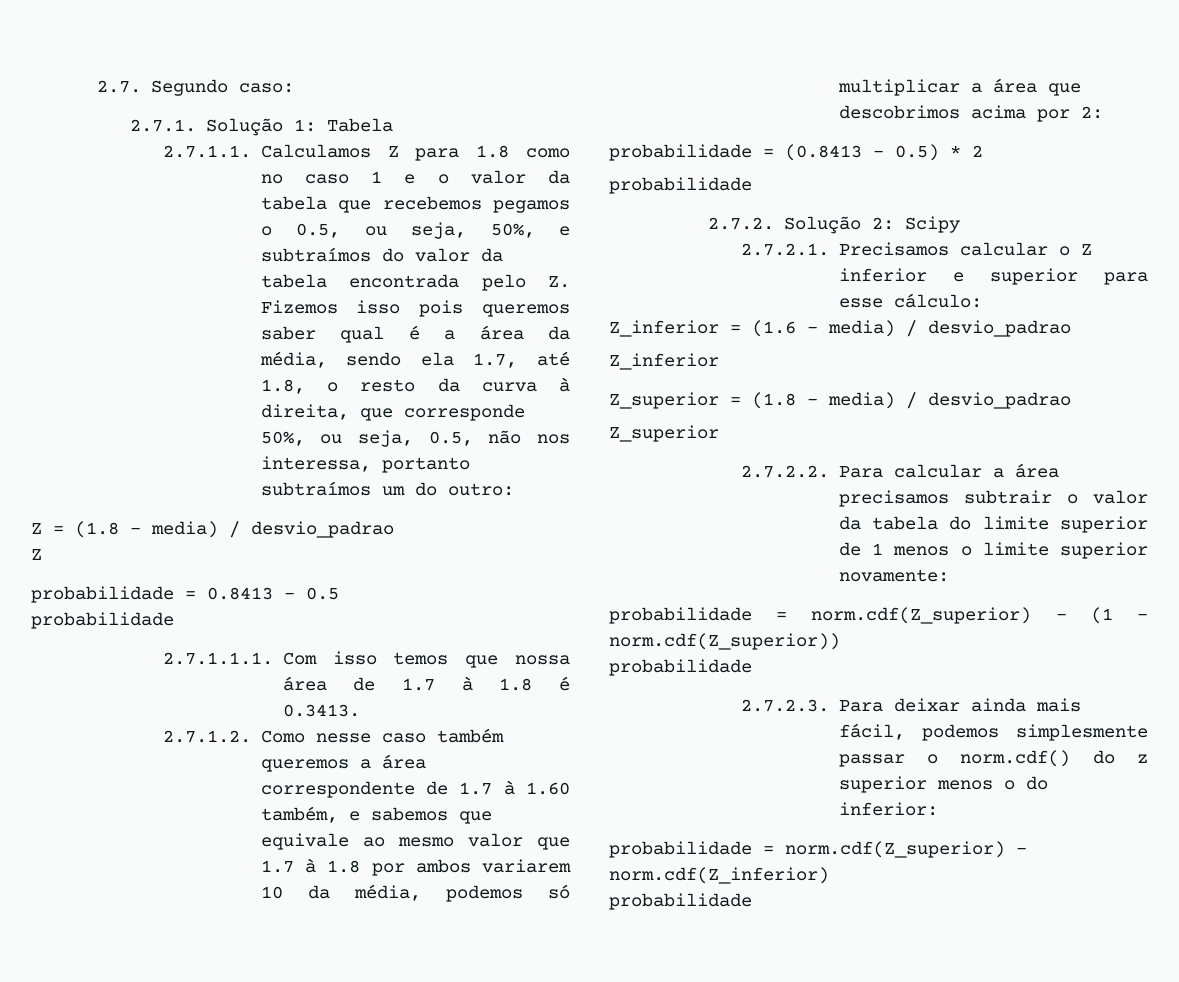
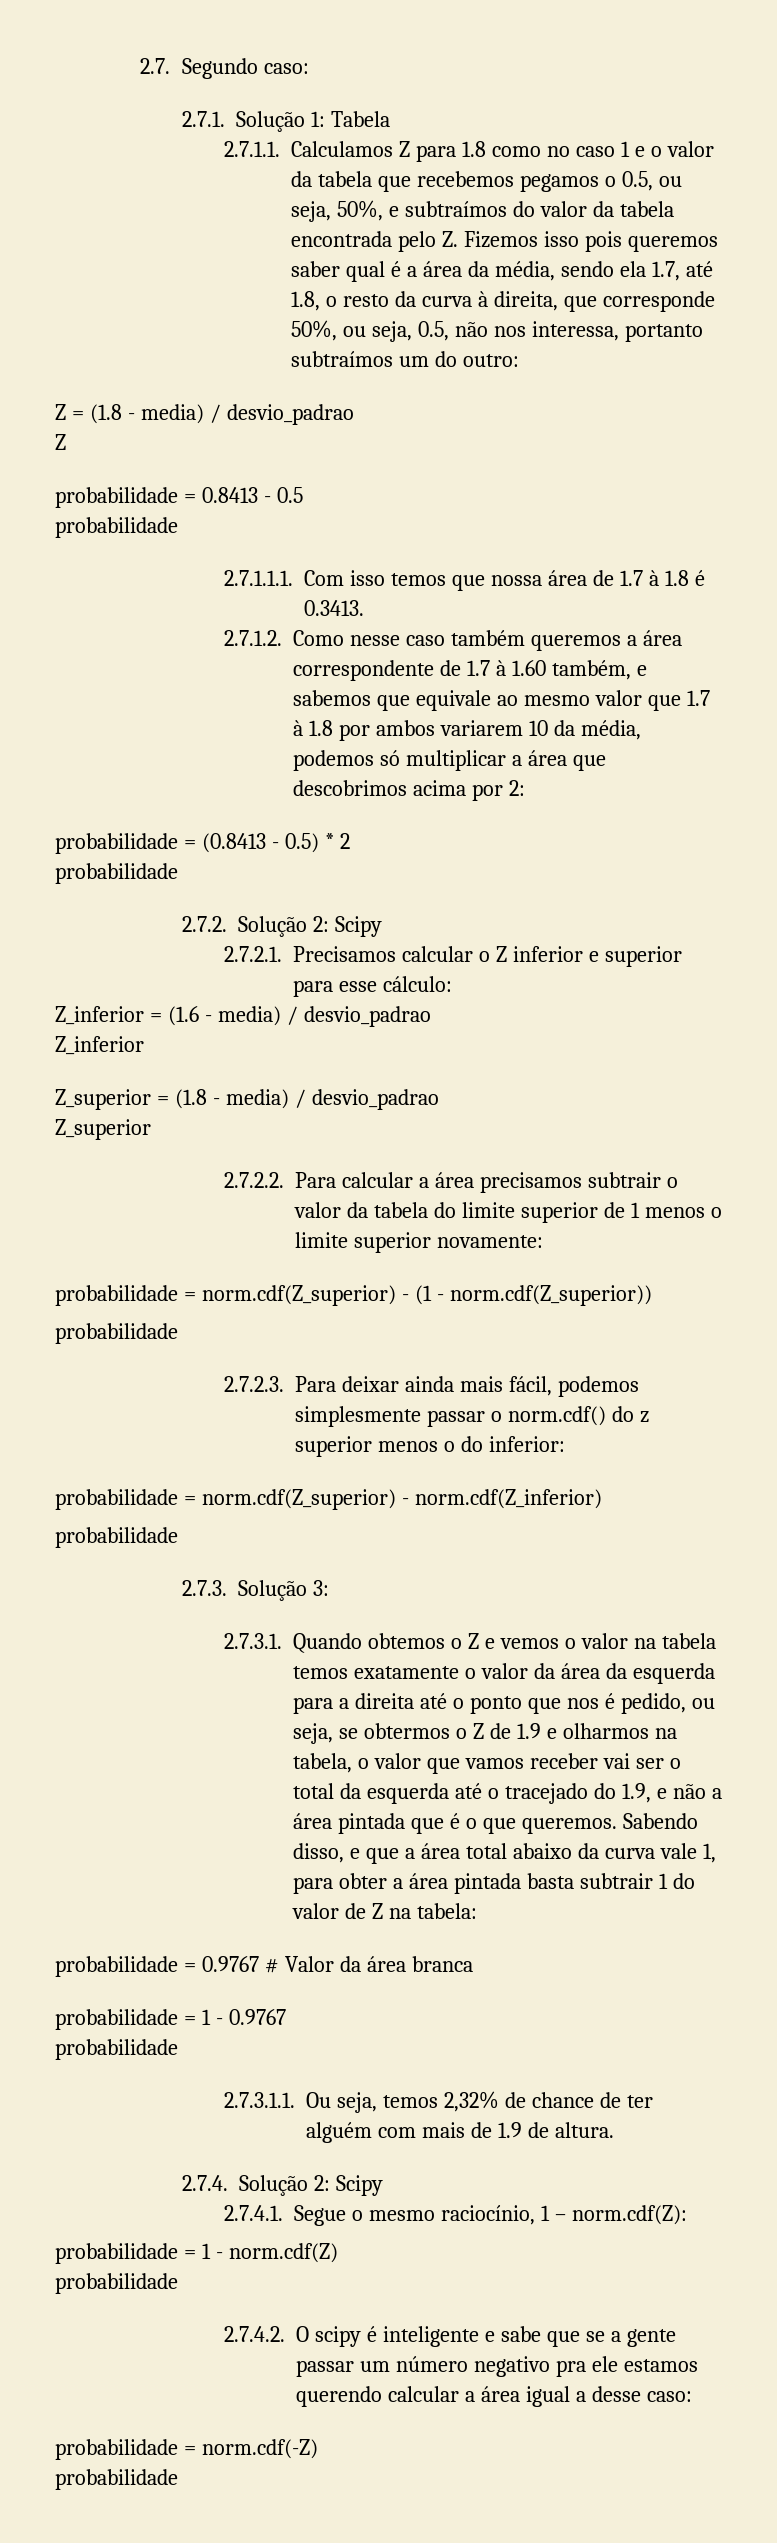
(752, 901) none -> [182,1580,330,1601] [224,1633,716,1653] [293,1663,716,1684] [293,1693,715,1714] [293,1723,677,1744] [293,1753,682,1774] [293,1783,722,1804] [293,1813,699,1834] [293,1843,716,1864] [293,1873,696,1894] [292,1903,478,1919] [55,1956,473,1977] [55,2009,286,2030] [55,2039,178,2060] [224,2091,654,2113] [306,2122,615,2143] [182,2175,383,2196] [224,2205,688,2226] [55,2243,338,2264] [55,2273,178,2294] [224,2326,676,2347] [296,2356,699,2377] [296,2386,693,2407] [55,2439,318,2460] [55,2469,178,2490] // 2.7.3. Solução 3: // 2.7.3.1. Quando obtemos o Z e vemos o valor na tabela temos exatamente o valor da área da esquerda para a direita até o ponto que nos é pedido, ou seja, se obtermos o Z de 1.9 e olharmos na tabela, o valor que vamos receber vai ser o total da esquerda até o tracejado do 1.9, e não a área pintada que é o que queremos. Sabendo disso, e que a área total abaixo da curva vale 1, para obter a área pintada basta subtrair 1 do valor de Z na tabela: // probabilidade = 0.9767 # Valor da área branca // probabilidade = 1 - 0.9767 // probabilidade // 2.7.3.1.1. Ou seja, temos 2,32% de chance de ter alguém com mais de 1.9 de altura. // 2.7.4. Solução 2: Scipy // 2.7.4.1. Segue o mesmo raciocínio, 1 – norm.cdf(Z): // probabilidade = 1 - norm.cdf(Z) // probabilidade // 2.7.4.2. O scipy é inteligente e sabe que se a gente passar um número negativo pra ele estamos querendo calcular a área igual a desse caso: // probabilidade = norm.cdf(-Z) // probabilidade

